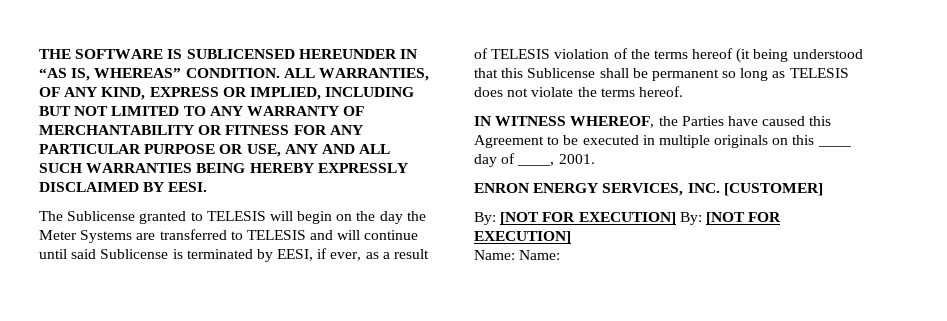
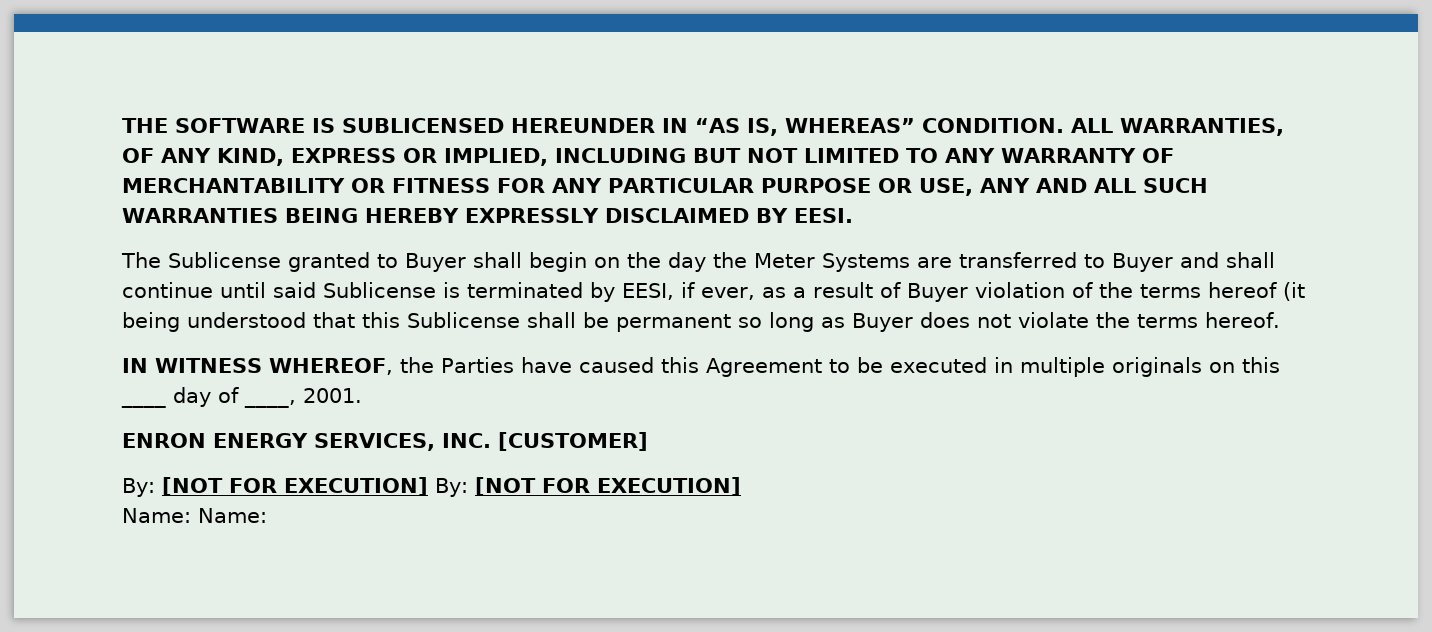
[206,211,293,221] TELESIS will -> [405,252,522,272] Buyer shall
[246,230,361,240] TELESIS and will -> [1112,252,1275,272] Buyer and shall
[491,49,551,59] TELESIS -> [907,283,968,302] Buyer
[789,68,849,78] TELESIS -> [852,313,913,332] Buyer

